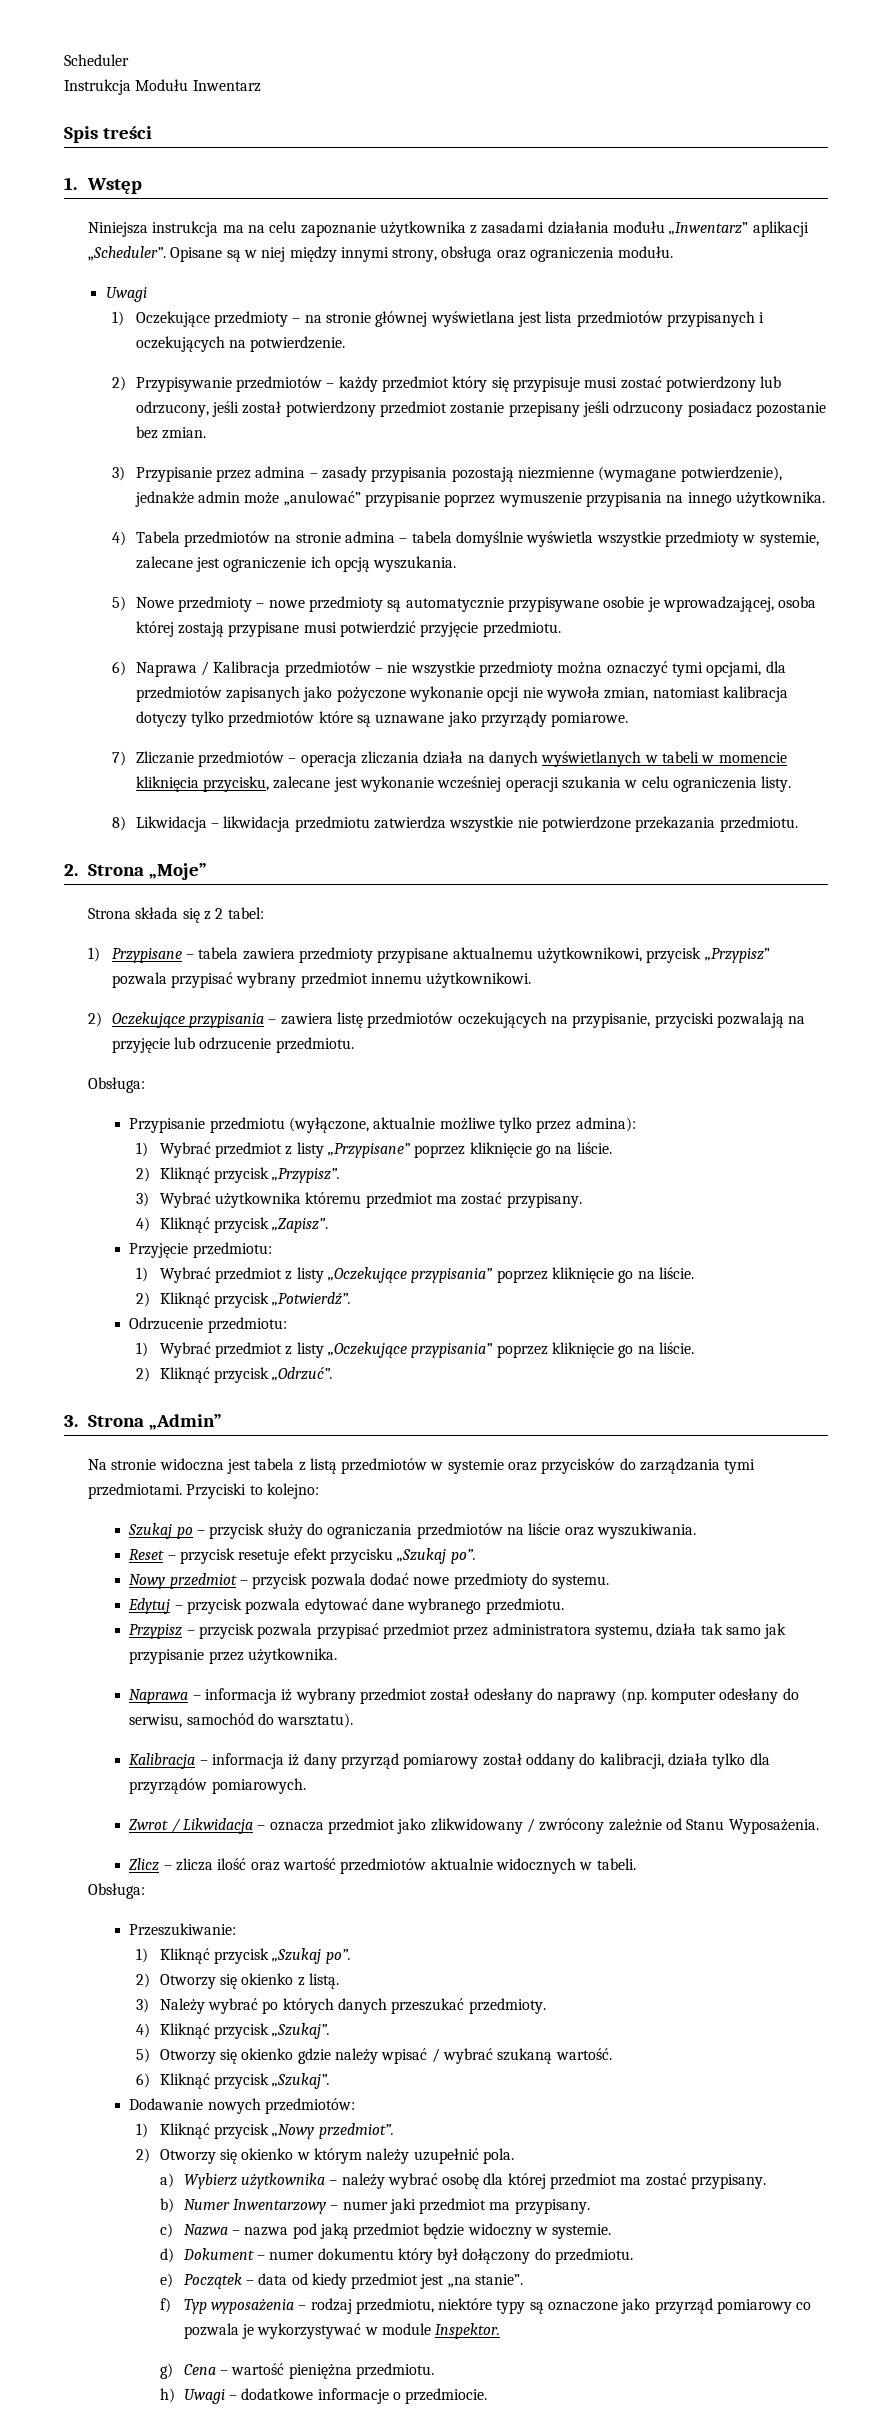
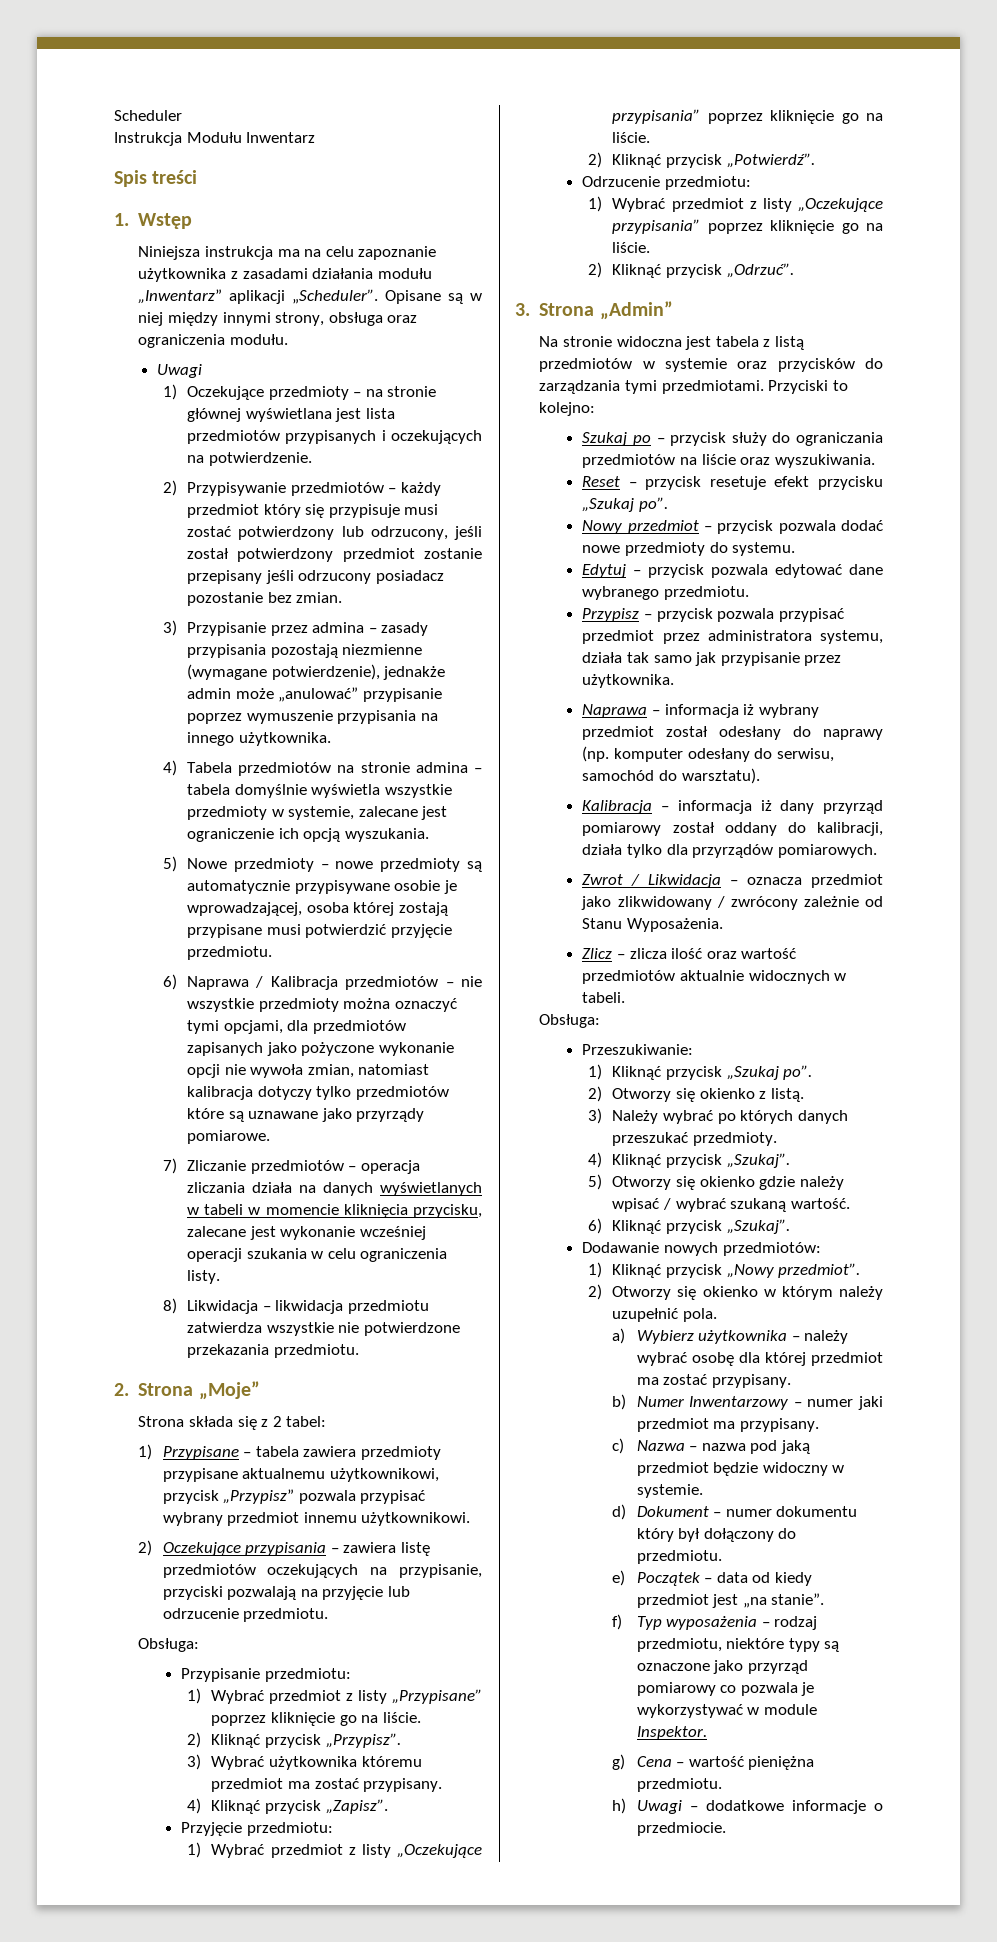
[209,1117,636,1133] przedmiotu (wyłączone, aktualnie możliwe tylko przez admina): -> [264,1668,351,1682] przedmiotu:

